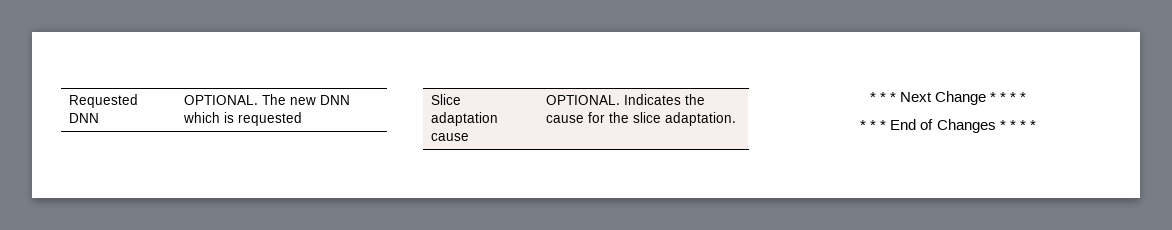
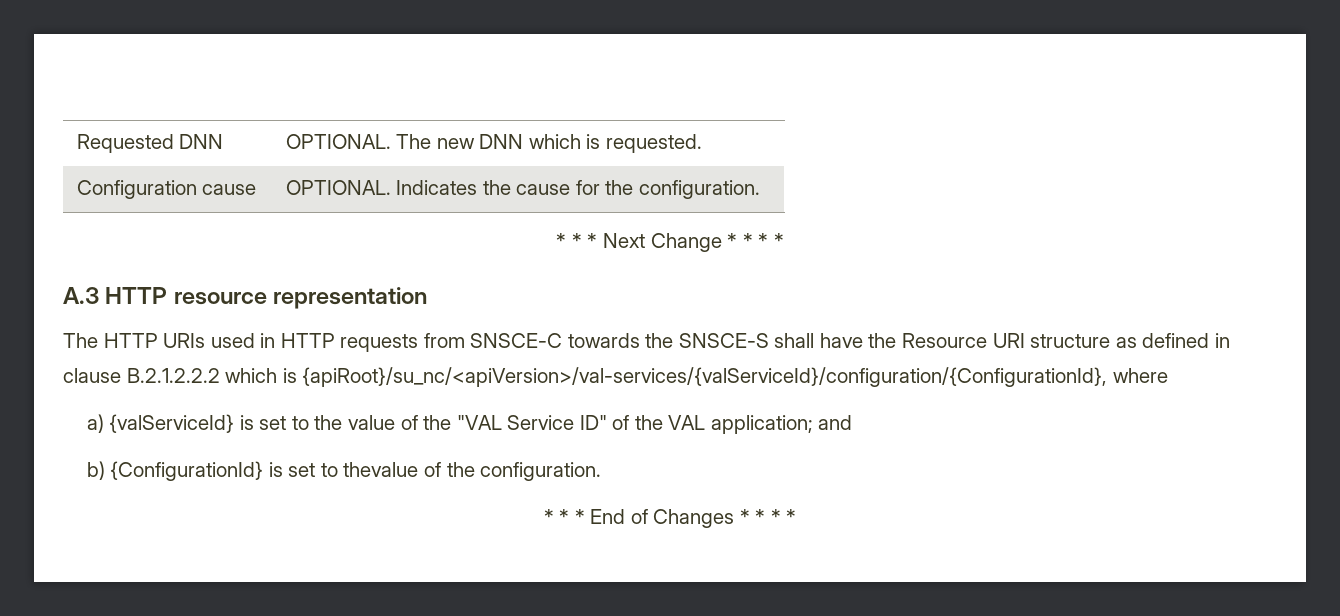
[237,112,302,126] [430,94,461,105] [430,112,498,126] requested // Slice adaptation -> [605,134,702,153] [76,180,197,199] requested. // Configuration
[632,112,736,126] slice adaptation. -> [638,180,760,199] configuration.
(1027, 97) none -> [63,287,428,309] [63,333,1230,352] [63,367,1168,387] [86,414,853,434] [86,461,602,481] // A.3 HTTP resource representation // The HTTP URIs used in HTTP requests from SNSCE-C towards the SNSCE-S shall have the Resource URI structure as defined in clause B.2.1.2.2.2 which is {apiRoot}/su_nc/<apiVersion>/val-services/{valServiceId}/configuration/{ConfigurationId}, where // a) {valServiceId} is set to the value of the "VAL Service ID" of the VAL application; and // b) {ConfigurationId} is set to thevalue of the configuration.

